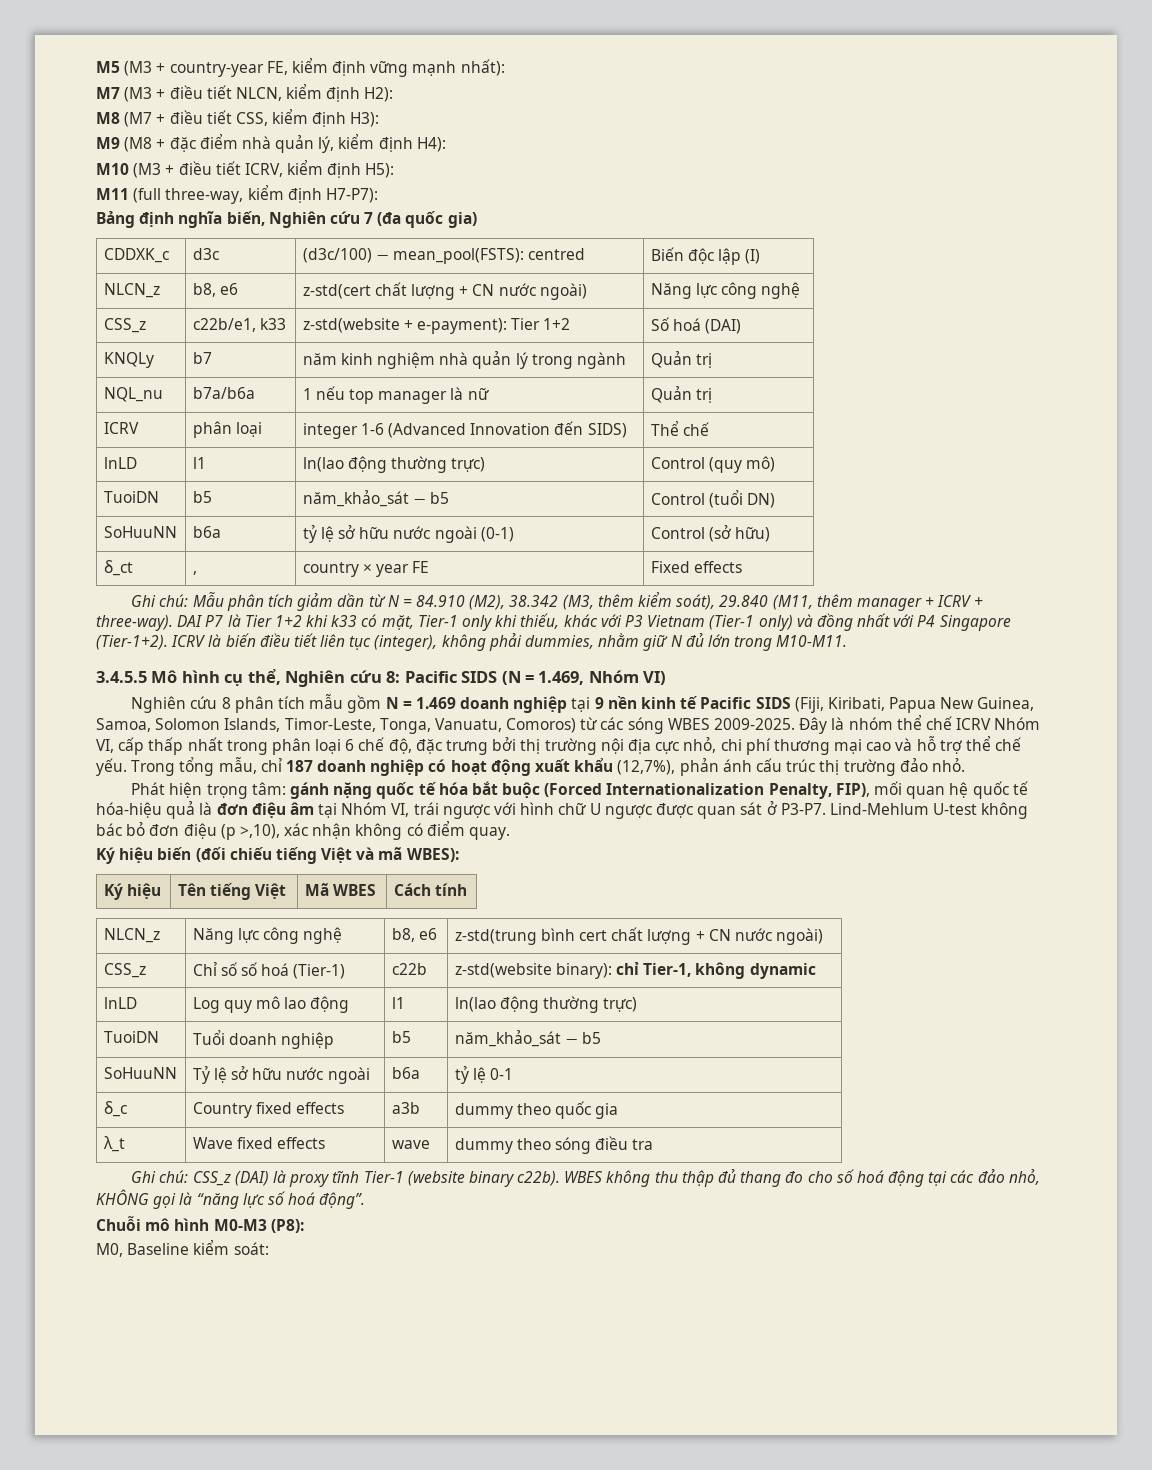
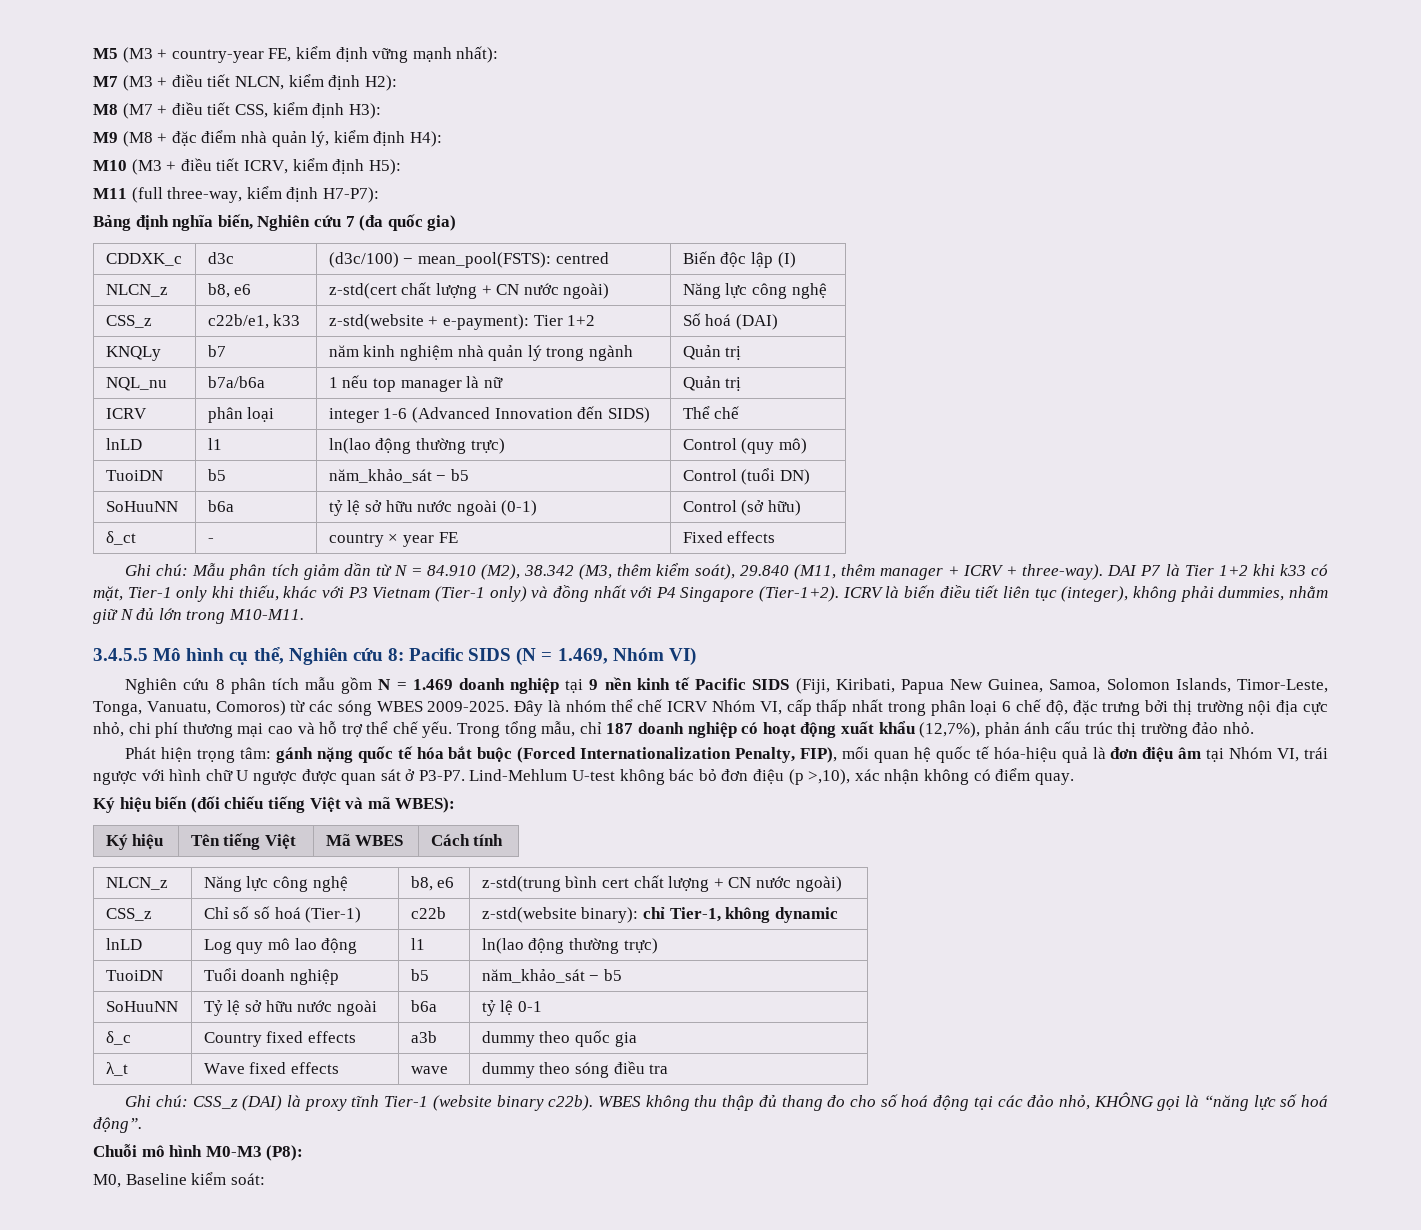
[192,571,197,575] , -> [207,538,214,543] -

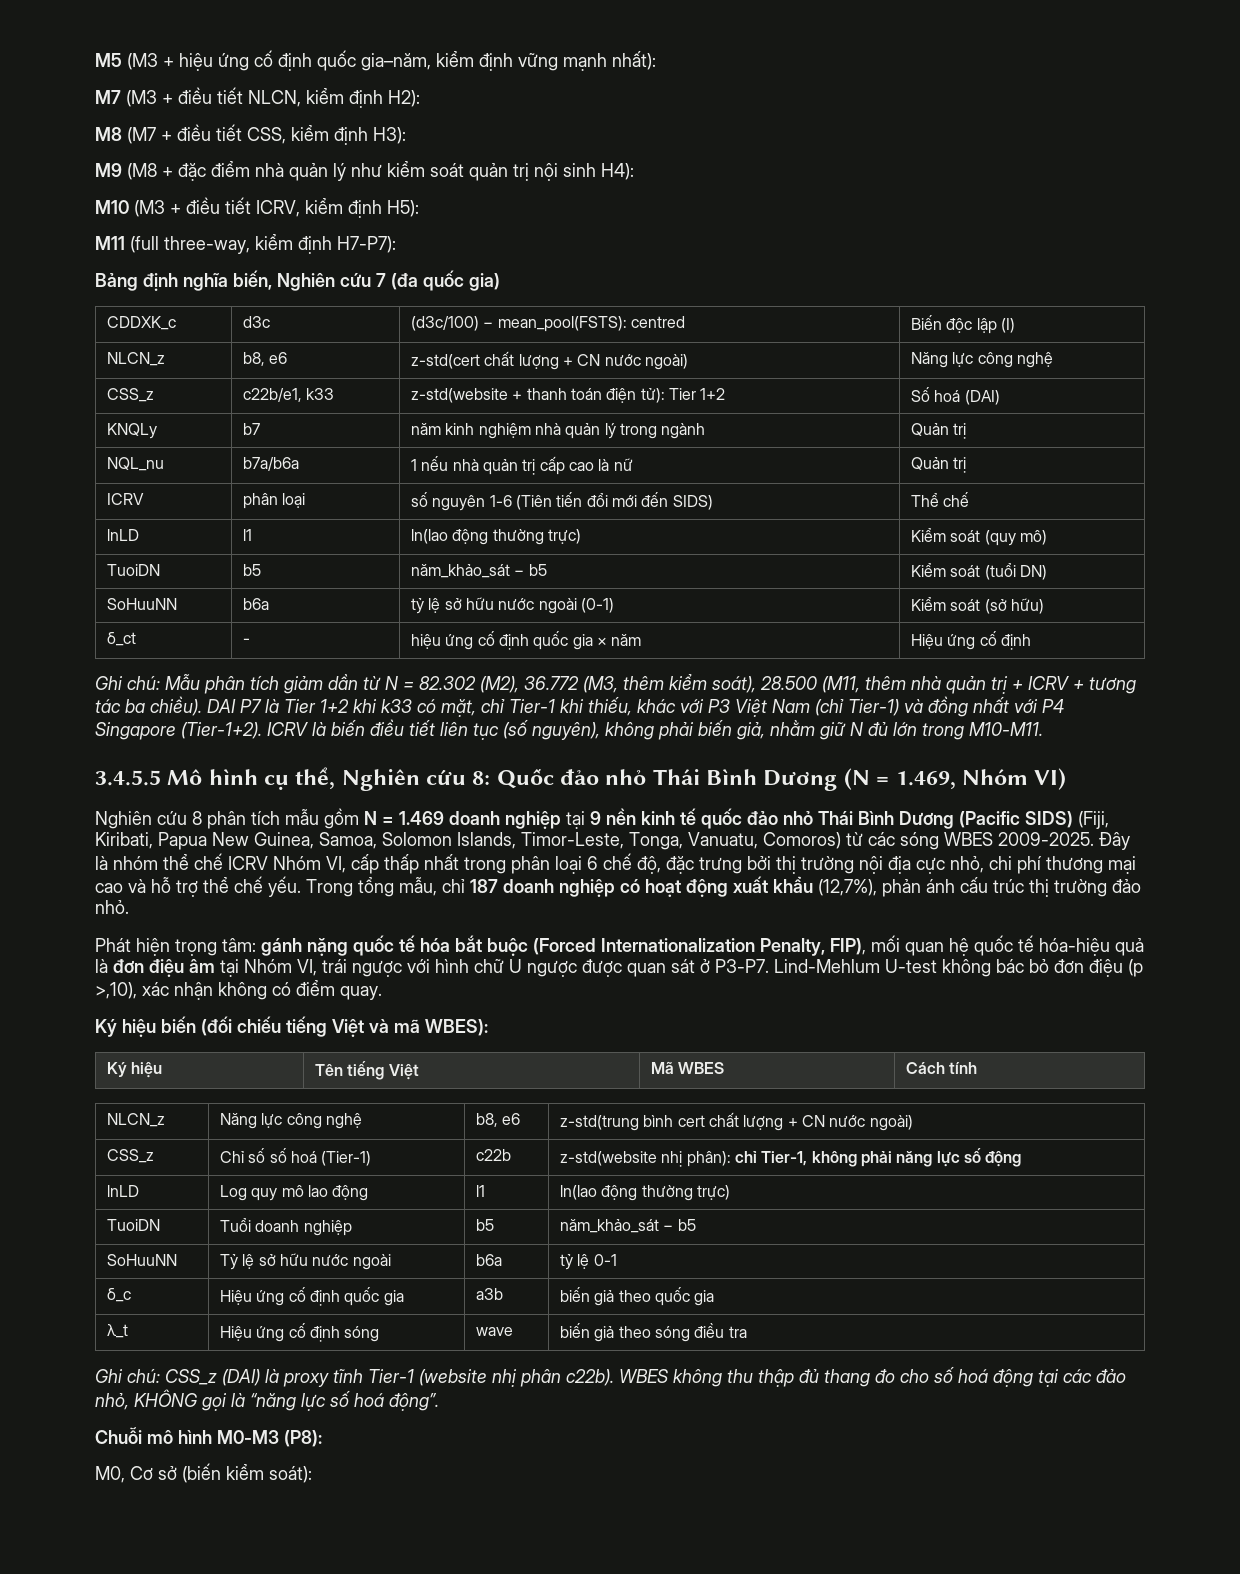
[171,48,292,63] country-year FE, -> [179,50,431,71] hiệu ứng cố định quốc gia–năm,
[311,130,406,147] lý, kiểm định -> [333,161,596,181] lý như kiểm soát quản trị nội sinh
[443,314,530,330] e-payment): -> [526,388,665,403] thanh toán điện tử):
[373,378,462,392] top manager -> [452,456,594,475] nhà quản trị cấp cao
[328,407,573,423] integer 1-6 (Advanced Innovation -> [411,492,637,511] số nguyên 1-6 (Tiên tiến đổi mới
[682,438,737,450] Control -> [911,528,981,542] Kiểm soát
[682,469,737,481] Control -> [911,563,981,577] Kiểm soát
[682,500,737,512] Control -> [911,597,981,611] Kiểm soát
[328,532,458,547] [682,531,776,543] country × year FE | Fixed effects -> [411,631,642,650] [911,631,1031,650] hiệu ứng cố định quốc gia × năm | Hiệu ứng cố định
[427,564,575,580] 84.910 (M2), 38.342 -> [419,676,579,693] 82.302 (M2), 36.772
[739,565,789,576] 29.840 -> [760,676,818,690] 28.500
[879,564,1104,580] manager + ICRV + three-way). -> [911,676,1136,694] [95,696,202,716] nhà quản trị + ICRV + tương tác ba chiều).
[127,586,208,602] Tier-1 only -> [481,699,555,713] chỉ Tier-1
[372,586,527,602] Vietnam (Tier-1 only) -> [735,699,899,717] Việt Nam (chỉ Tier-1)
[1061,586,1285,602] (integer), không phải dummies, -> [503,719,765,740] (số nguyên), không phải biến giả,
[409,648,512,661] Pacific SIDS -> [496,769,838,791] Quốc đảo nhỏ Thái Bình Dương
[695,678,790,690] Pacific SIDS -> [701,808,1073,829] quốc đảo nhỏ Thái Bình Dương (Pacific SIDS)
[581,907,639,923] binary): -> [661,1151,731,1167] nhị phân):
[774,907,838,923] dynamic -> [860,1148,1022,1167] phải năng lực số động
[203,1031,357,1047] Country fixed effects -> [220,1287,404,1306] Hiệu ứng cố định quốc gia
[481,1031,535,1047] dummy -> [560,1287,615,1306] biến giả
[203,1062,340,1074] Wave fixed effects -> [220,1323,380,1342] Hiệu ứng cố định sóng
[481,1062,535,1078] dummy -> [560,1323,615,1342] biến giả
[496,1095,544,1111] binary -> [492,1369,561,1387] nhị phân
[125,1172,265,1185] Baseline kiểm soát: -> [130,1463,312,1483] Cơ sở (biến kiểm soát):

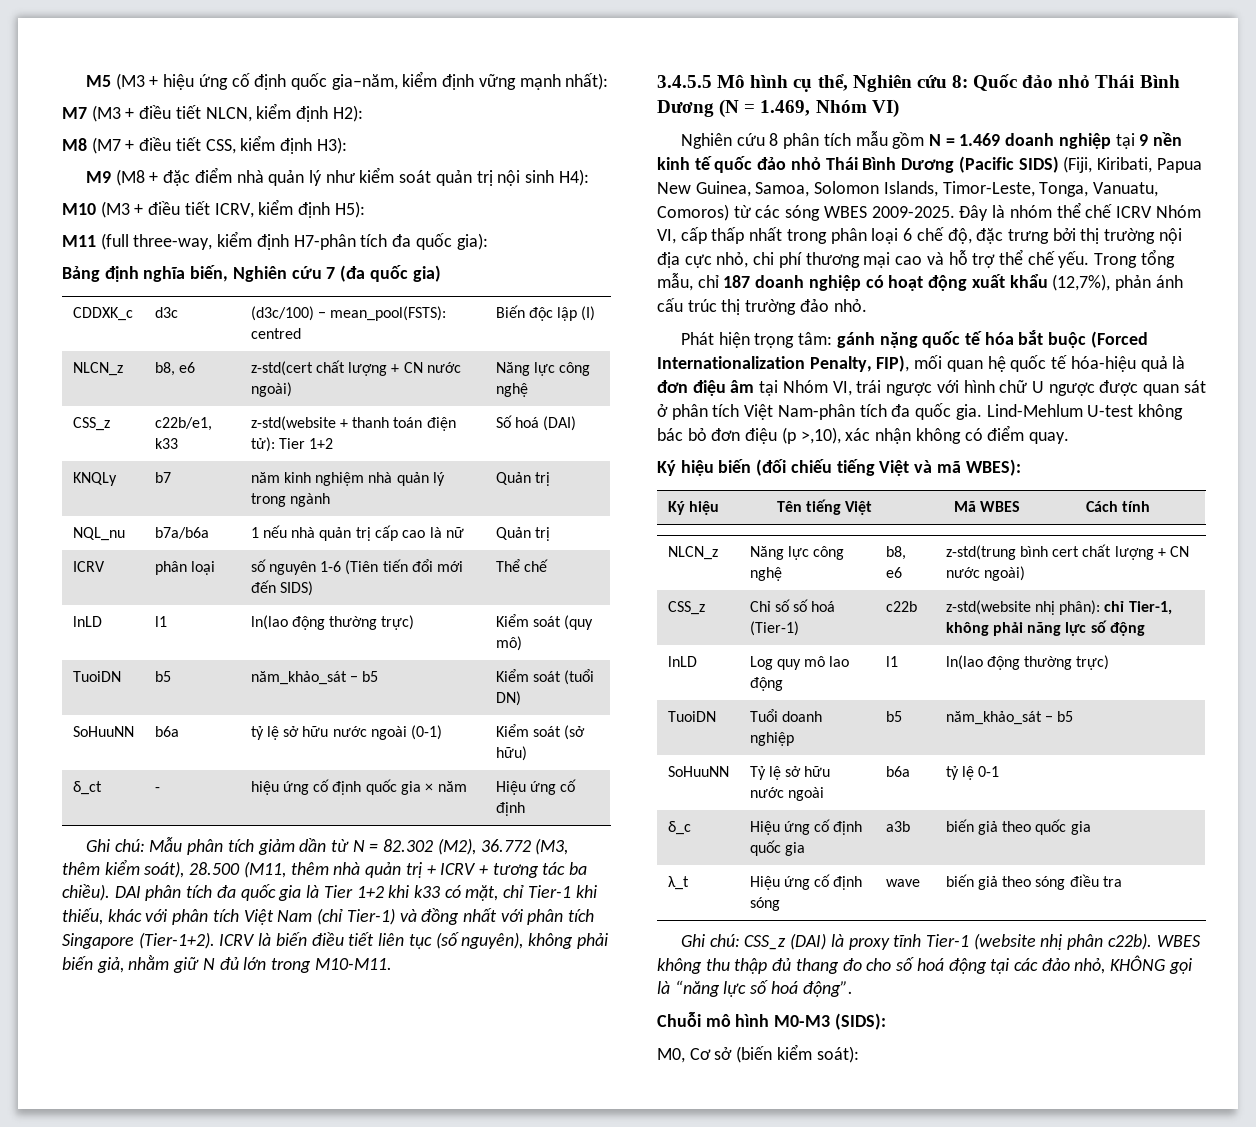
[337,236,396,253] H7-P7): -> [293,233,488,250] H7-phân tích đa quốc gia):
[240,699,262,713] P7 -> [145,884,302,901] phân tích đa quốc gia
[708,699,730,713] P3 -> [172,909,239,925] phân tích
[1042,699,1064,713] P4 -> [527,909,595,925] phân tích
[715,959,769,973] P3-P7. -> [671,403,982,420] phân tích Việt Nam-phân tích đa quốc gia.
[284,1430,322,1447] (P8): -> [834,1013,886,1030] (SIDS):

